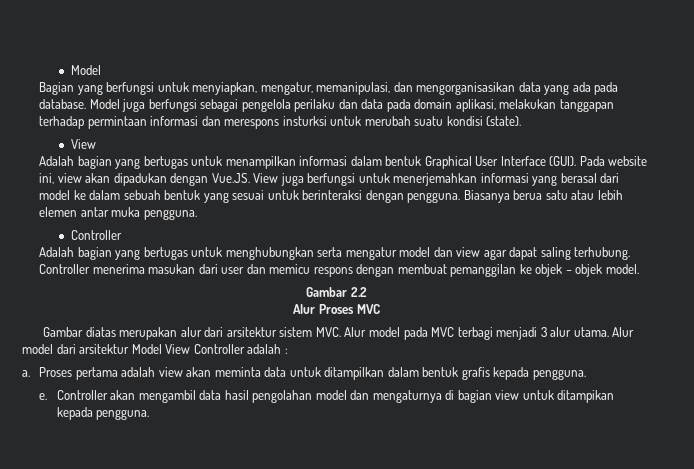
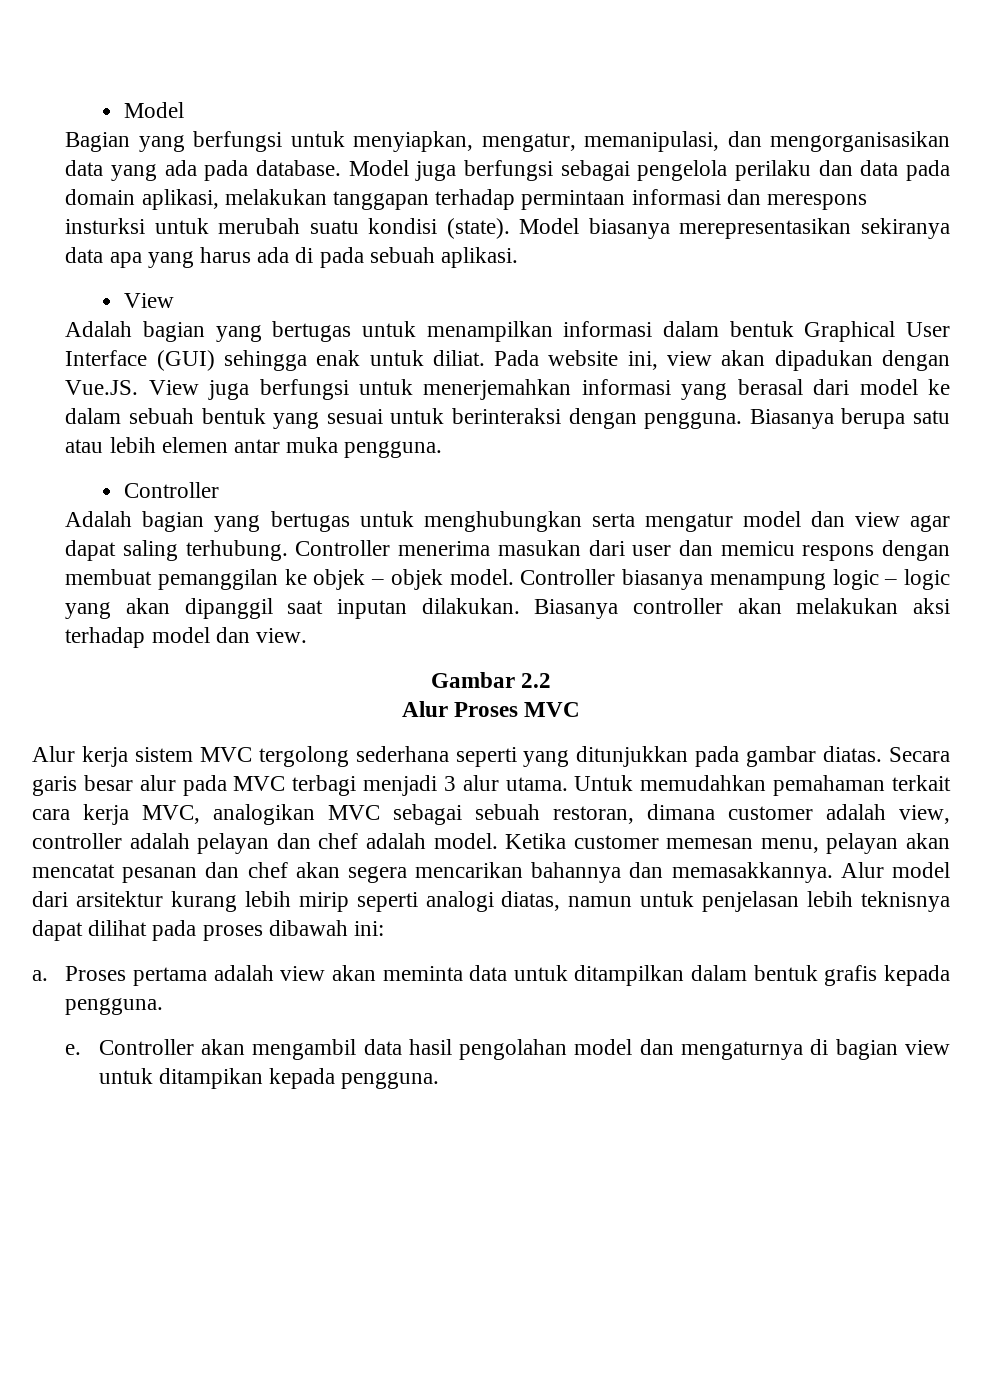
(522, 121) none -> [519,218,950,239] [65,247,518,268] Model biasanya merepresentasikan sekiranya data apa yang harus ada di pada sebuah aplikasi.
[549,156,577,166] (GUI). -> [156,350,485,371] (GUI) sehingga enak untuk diliat.
[513,190,543,200] berua -> [841,408,906,429] berupa
(639, 269) none -> [520,569,950,590] [65,598,951,619] [65,627,307,648] Controller biasanya menampung logic – logic yang akan dipanggil saat inputan dilakukan. Biasanya controller akan melakukan aksi terhadap model dan view.
[43,327,400,340] Gambar diatas merupakan alur dari arsitektur sistem MVC. Alur model -> [32,746,950,767] [32,775,176,796] Alur kerja sistem MVC tergolong sederhana seperti yang ditunjukkan pada gambar diatas. Secara garis besar alur
[612,327,635,337] [22,344,288,354] Alur model dari arsitektur Model View Controller adalah : -> [574,775,951,796] [32,804,950,825] [32,833,951,854] [32,862,950,883] [32,891,950,912] [32,920,385,941] Untuk memudahkan pemahaman terkait cara kerja MVC, analogikan MVC sebagai sebuah restoran, dimana customer adalah view, controller adalah pelayan dan chef adalah model. Ketika customer memesan menu, pelayan akan mencatat pesanan dan chef akan segera mencarikan bahannya dan memasakkannya. Alur model dari arsitektur kurang lebih mirip seperti analogi diatas, namun untuk penjelasan lebih teknisnya dapat dilihat pada proses dibawah ini:

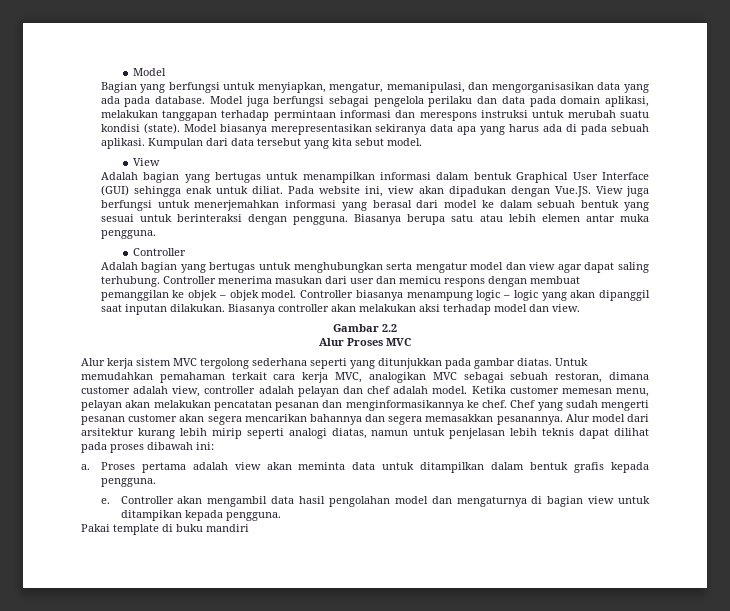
[65,218,146,234] insturksi -> [481,110,529,118] instruksi
(518, 257) none -> [147,138,422,149] Kumpulan dari data tersebut yang kita sebut model.
[888,747,950,762] [32,775,568,796] Secara garis besar alur pada MVC terbagi menjadi 3 alur utama. -> (552, 362) none
[32,862,288,883] mencatat pesanan dan chef -> [153,400,649,411] [81,414,178,425] melakukan pencatatan pesanan dan menginformasikannya ke chef. Chef yang sudah mengerti pesanan customer
[671,862,833,883] memasakkannya. -> [388,414,563,425] segera memasakkan pesanannya.
[860,891,950,912] teknisnya -> [542,428,575,436] teknis
(440, 1080) none -> [81,524,249,535] // Pakai template di buku mandiri

